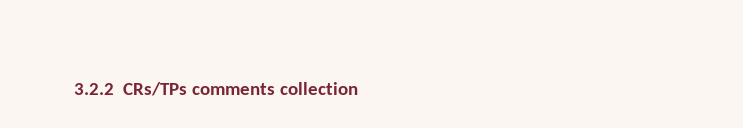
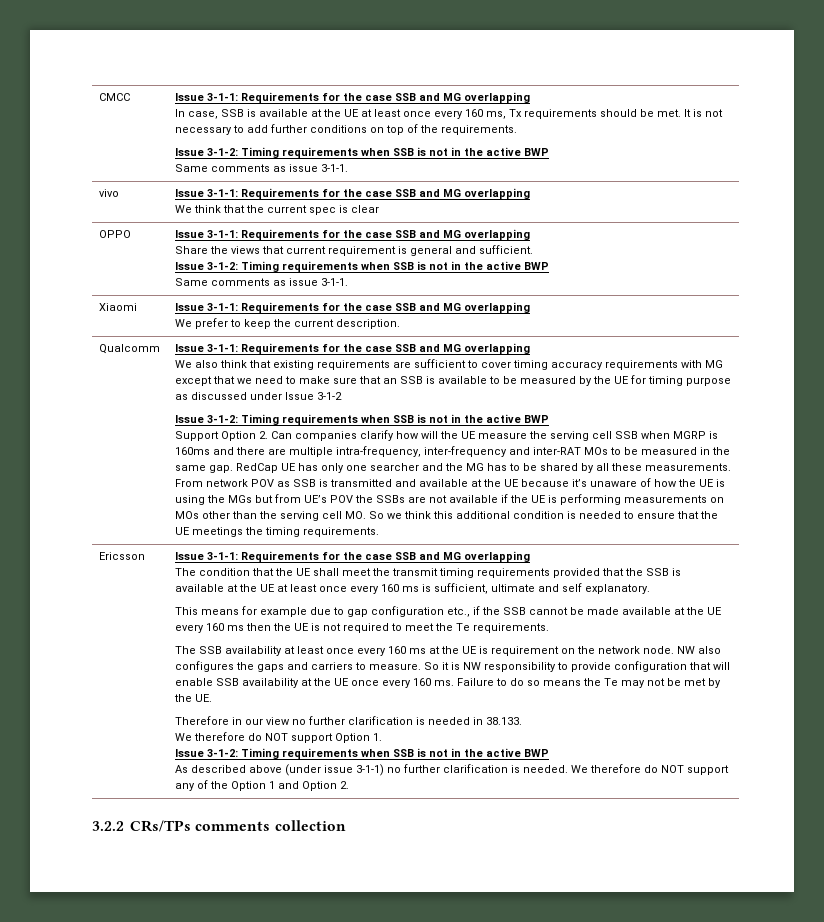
(74, 89) none -> [99,93,131,101] [175,92,531,103] [175,109,724,119] [175,124,518,135] [175,147,550,158] [175,164,349,172] [99,189,120,197] [175,188,531,199] [175,205,380,215] [99,230,132,238] [175,229,531,240] [175,245,534,256] [175,261,550,272] [175,278,349,286] [99,303,138,311] [175,302,531,313] [175,318,401,329] [99,344,161,354] [175,343,531,354] [175,359,724,370] [175,375,732,386] [175,392,343,400] [175,414,550,425] [175,430,719,441] [175,446,731,457] [175,463,732,473] [175,478,726,487] [175,494,725,505] [175,511,719,521] [175,527,380,537] [99,552,146,560] [175,551,531,562] [175,568,682,578] [175,583,651,594] [175,606,722,617] [175,623,550,633] [175,646,722,656] [175,661,731,672] [175,678,722,688] [174,694,213,702] [175,716,523,725] [175,732,383,743] [175,748,550,759] [175,764,730,776] [175,780,350,791] CMCC | Issue 3-1-1: Requirements for the case SSB and MG overlapping // In case, SSB is available at the UE at least once every 160 ms, Tx requirements should be met. It is not necessary to add further conditions on top of the requirements. // Issue 3-1-2: Timing requirements when SSB is not in the active BWP // Same comments as issue 3-1-1. // vivo | Issue 3-1-1: Requirements for the case SSB and MG overlapping // We think that the current spec is clear // OPPO | Issue 3-1-1: Requirements for the case SSB and MG overlapping // Share the views that current requirement is general and sufficient. // Issue 3-1-2: Timing requirements when SSB is not in the active BWP // Same comments as issue 3-1-1. // Xiaomi | Issue 3-1-1: Requirements for the case SSB and MG overlapping // We prefer to keep the current description. // Qualcomm | Issue 3-1-1: Requirements for the case SSB and MG overlapping // We also think that existing requirements are sufficient to cover timing accuracy requirements with MG except that we need to make sure that an SSB is available to be measured by the UE for timing purpose as discussed under Issue 3-1-2 // Issue 3-1-2: Timing requirements when SSB is not in the active BWP // Support Option 2. Can companies clarify how will the UE measure the serving cell SSB when MGRP is 160ms and there are multiple intra-frequency, inter-frequency and inter-RAT MOs to be measured in the same gap. RedCap UE has only one searcher and the MG has to be shared by all these measurements. From network POV as SSB is transmitted and available at the UE because it’s unaware of how the UE is using the MGs but from UE’s POV the SSBs are not available if the UE is performing measurements on MOs other than the serving cell MO. So we think this additional condition is needed to ensure that the UE meetings the timing requirements. // Ericsson | Issue 3-1-1: Requirements for the case SSB and MG overlapping // The condition that the UE shall meet the transmit timing requirements provided that the SSB is available at the UE at least once every 160 ms is sufficient, ultimate and self explanatory. // This means for example due to gap configuration etc., if the SSB cannot be made available at the UE every 160 ms then the UE is not required to meet the Te requirements. // The SSB availability at least once every 160 ms at the UE is requirement on the network node. NW also configures the gaps and carriers to measure. So it is NW responsibility to provide configuration that will enable SSB availability at the UE once every 160 ms. Failure to do so means the Te may not be met by the UE. // Therefore in our view no further clarification is needed in 38.133. // We therefore do NOT support Option 1. // Issue 3-1-2: Timing requirements when SSB is not in the active BWP // As described above (under issue 3-1-1) no further clarification is needed. We therefore do NOT support any of the Option 1 and Option 2. //

